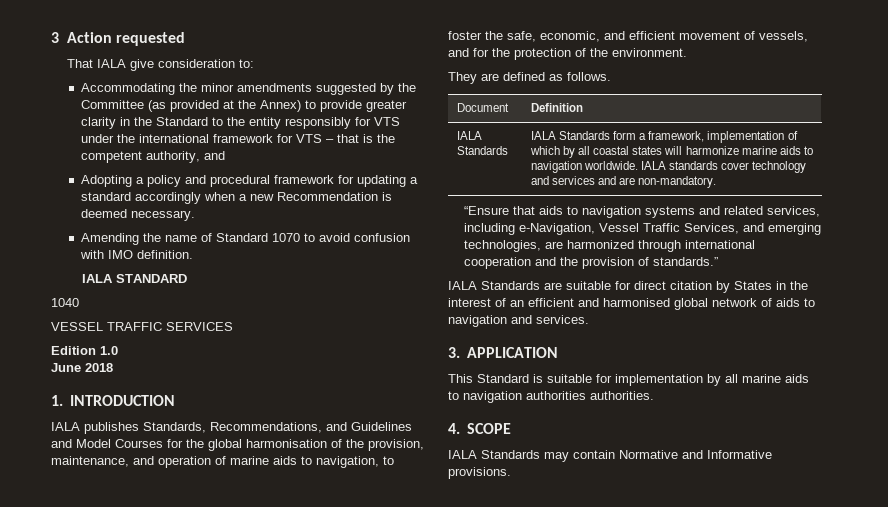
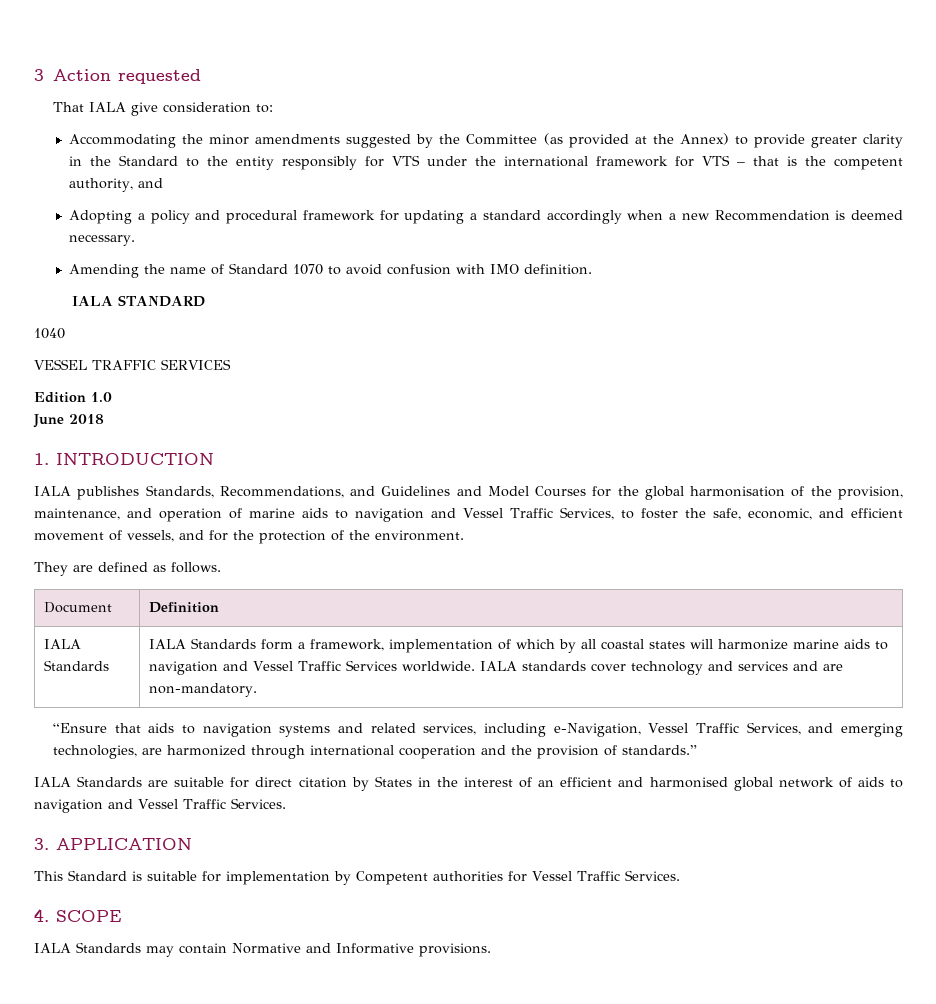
[316,456,379,468] navigation, -> [355,507,614,522] navigation and Vessel Traffic Services,
(582, 167) none -> [223,660,398,671] and Vessel Traffic Services
[536,315,589,324] services. -> [138,798,286,809] Vessel Traffic Services.
[725,374,809,383] [448,391,654,403] all marine aids to navigation authorities authorities. -> [356,870,680,885] Competent authorities for Vessel Traffic Services.

